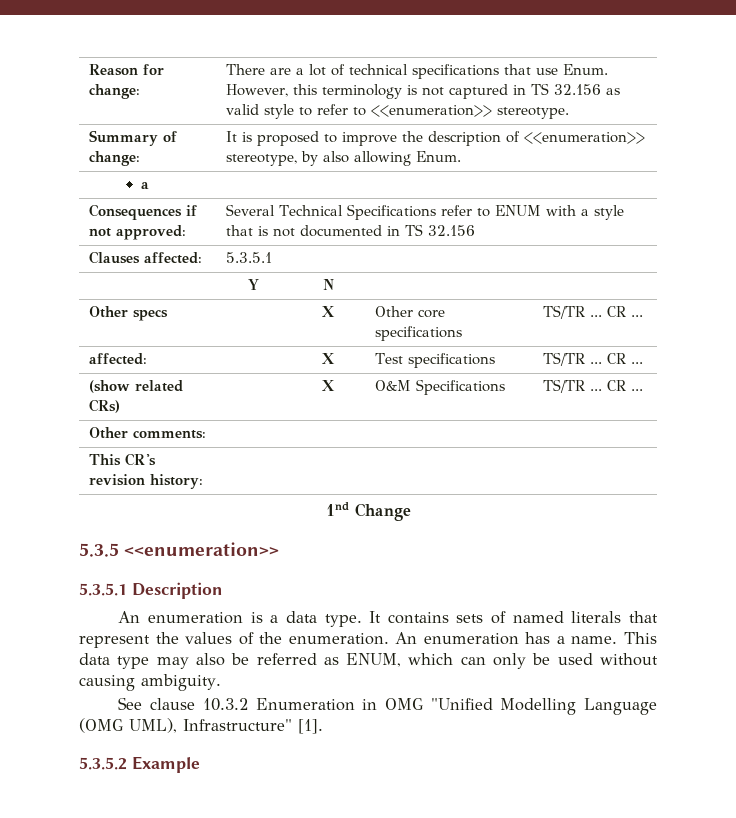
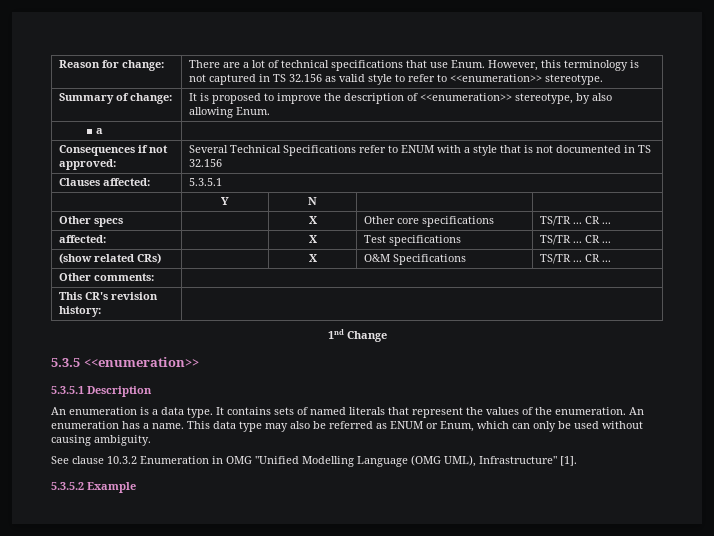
[346,653,402,667] ENUM, -> [390,421,474,432] ENUM or Enum,

